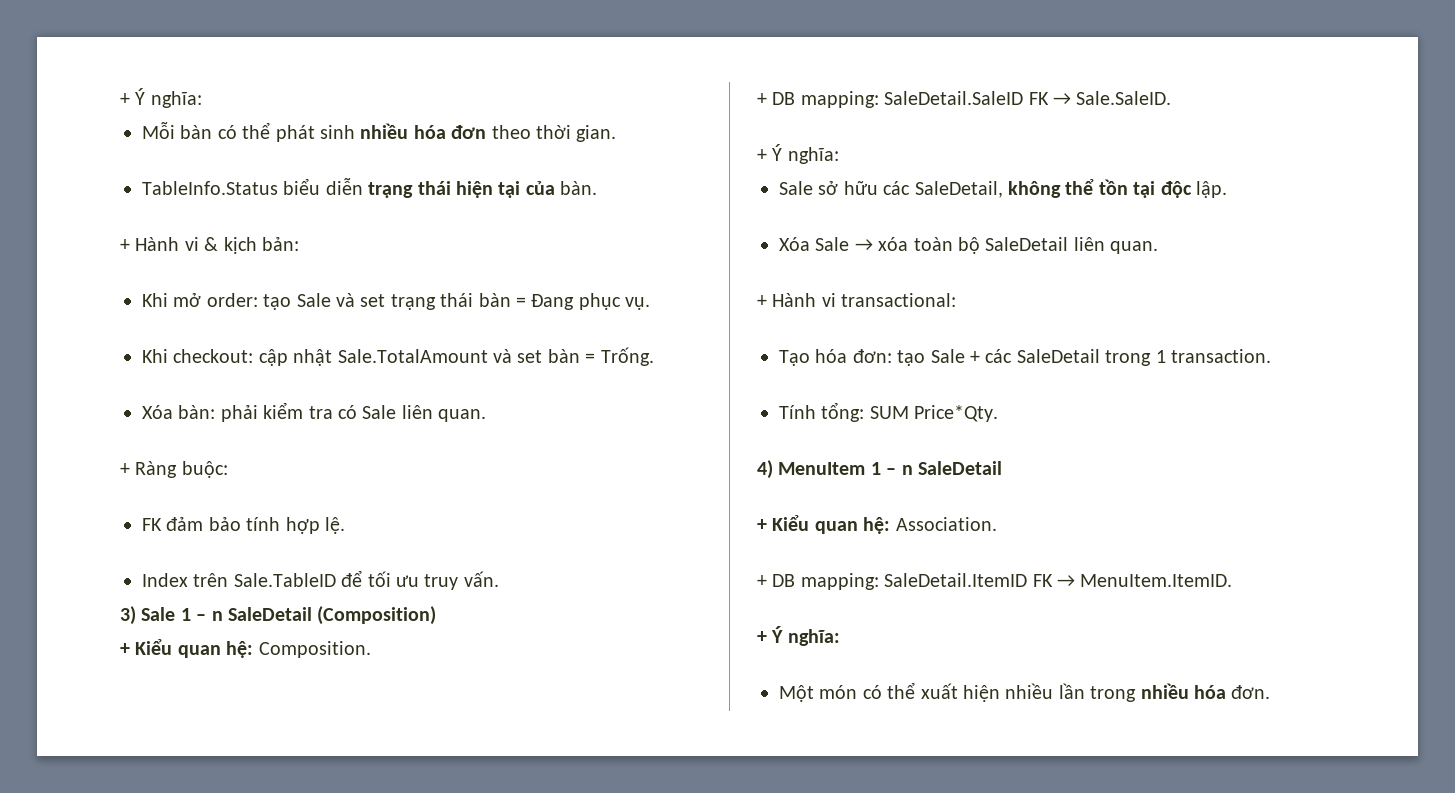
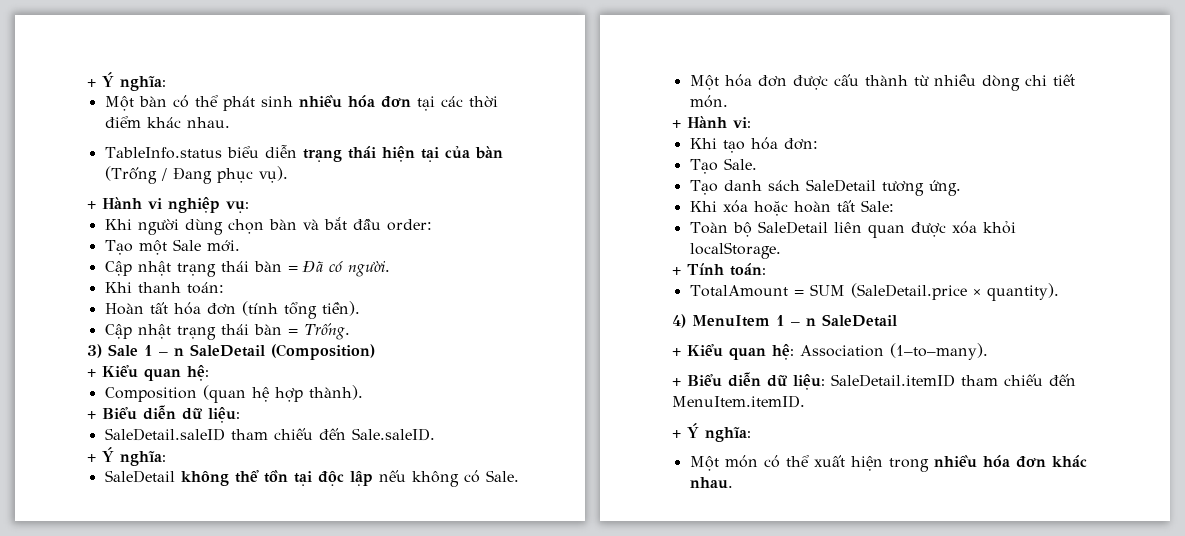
[120,88,202,108] [142,122,175,139] + Ý nghĩa: // Mỗi -> [87,72,166,91] [104,96,134,111] + Ý nghĩa: // Một
[491,125,617,142] [142,181,278,195] theo thời gian. // TableInfo.Status -> [416,96,498,111] [104,116,230,128] [104,147,222,159] tại các thời điểm khác nhau. // TableInfo.status
[560,181,598,195] [120,237,299,254] [142,293,651,310] [142,347,654,366] [142,402,487,422] [120,461,228,478] [142,517,345,534] [142,570,499,590] bàn. // + Hành vi & kịch bản: // Khi mở order: tạo Sale và set trạng thái bàn = Đang phục vụ. // Khi checkout: cập nhật Sale.TotalAmount và set bàn = Trống. // Xóa bàn: phải kiểm tra có Sale liên quan. // + Ràng buộc: // FK đảm bảo tính hợp lệ. // Index trên Sale.TableID để tối ưu truy vấn. -> [474,146,503,159] [104,166,288,184] [87,197,249,213] [104,217,432,235] [104,239,240,255] [104,260,390,277] [104,282,224,294] [104,301,360,319] [104,323,350,340] bàn (Trống / Đang phục vụ). // + Hành vi nghiệp vụ: // Khi người dùng chọn bàn và bắt đầu order: // Tạo một Sale mới. // Cập nhật trạng thái bàn = Đã có người. // Khi thanh toán: // Hoàn tất hóa đơn (tính tổng tiền). // Cập nhật trạng thái bàn = Trống.
[258,641,371,658] [757,91,1172,108] [757,144,839,164] [779,181,1003,198] Composition. // + DB mapping: SaleDetail.SaleID FK → Sale.SaleID. // + Ý nghĩa: // Sale sở hữu các SaleDetail, -> [104,385,363,403] [87,405,240,423] [104,428,435,441] [87,447,166,466] [104,470,175,483] // Composition (quan hệ hợp thành). // + Biểu diễn dữ liệu: // SaleDetail.saleID tham chiếu đến Sale.saleID. // + Ý nghĩa: // SaleDetail
[1196,181,1227,198] [779,237,1159,254] [757,293,957,307] [779,349,1271,366] [779,402,999,422] lập. // Xóa Sale → xóa toàn bộ SaleDetail liên quan. // + Hành vi transactional: // Tạo hóa đơn: tạo Sale + các SaleDetail trong 1 transaction. // Tính tổng: SUM Price*Qty. -> [349,470,519,487] [689,74,1075,91] [689,95,728,108] [672,116,751,128] [689,137,818,153] [689,158,757,174] [689,179,961,196] [689,200,894,216] [689,221,1016,238] [689,242,781,259] [672,263,766,276] [689,283,1059,301] lập nếu không có Sale. // Một hóa đơn được cấu thành từ nhiều dòng chi tiết món. // + Hành vi: // Khi tạo hóa đơn: // Tạo Sale. // Tạo danh sách SaleDetail tương ứng. // Khi xóa hoặc hoàn tất Sale: // Toàn bộ SaleDetail liên quan được xóa khỏi localStorage. // + Tính toán: // TotalAmount = SUM (SaleDetail.price × quantity).
[895,517,997,531] [757,573,1233,590] Association. // + DB mapping: SaleDetail.ItemID FK → MenuItem.ItemID. -> [800,343,988,360] [672,372,1076,390] [672,395,805,408] Association (1–to–many). // + Biểu diễn dữ liệu: SaleDetail.itemID tham chiếu đến MenuItem.itemID.
[1005,683,1085,699] nhiều lần -> (883, 463) none
[1231,685,1271,699] đơn. -> [1015,455,1087,468] [689,477,733,489] đơn khác nhau.

